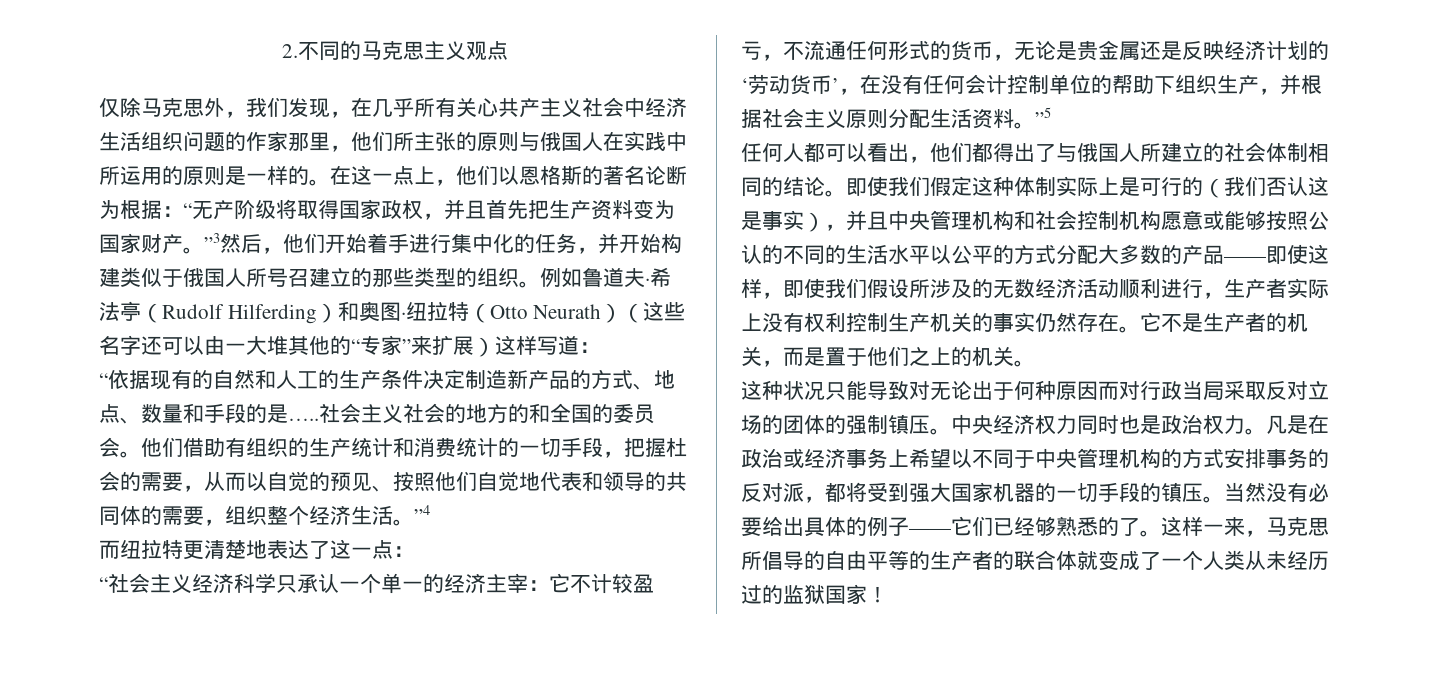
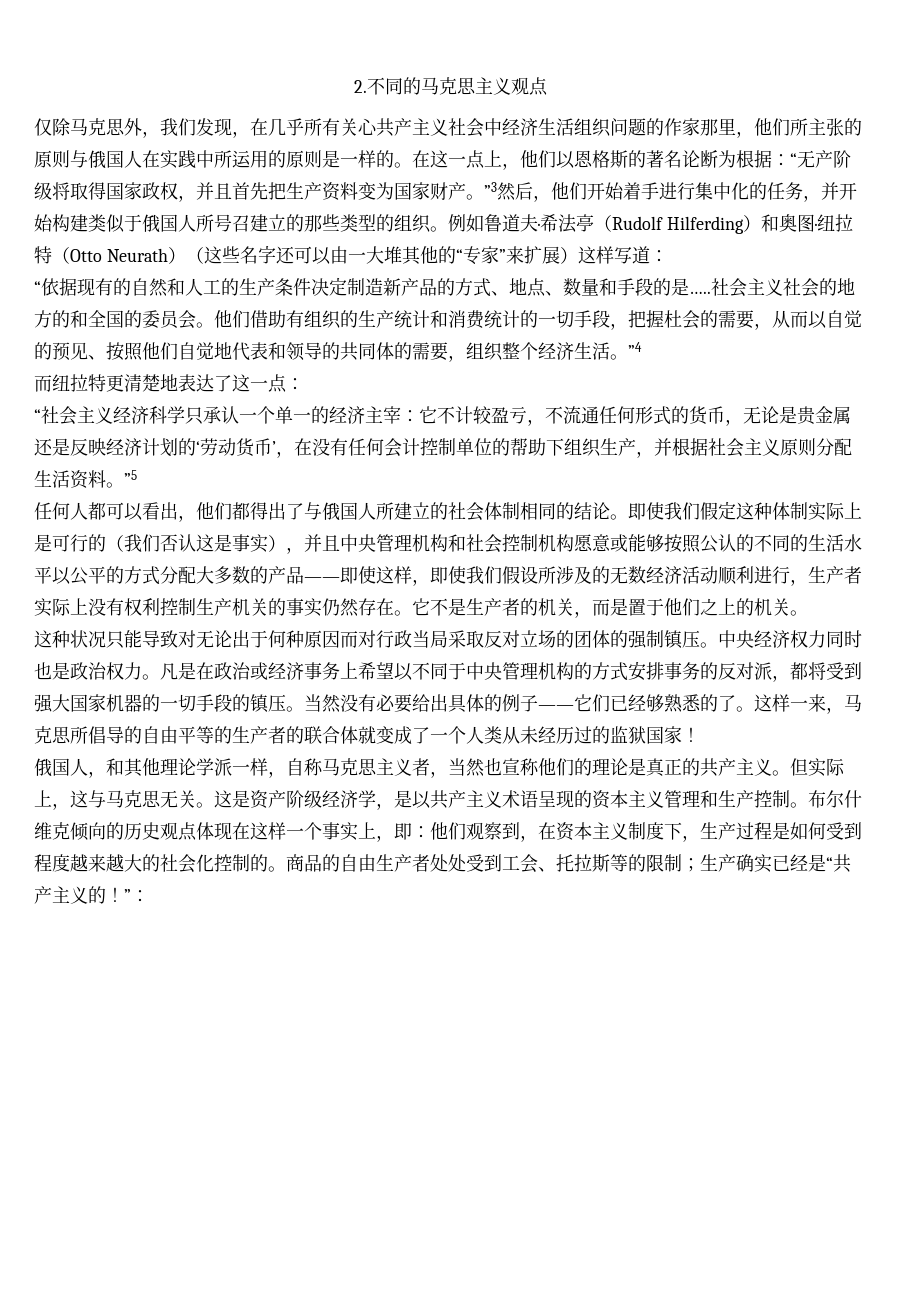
(888, 594) none -> [34,758,845,778] [34,790,862,810] [34,822,862,842] [34,854,851,873] [34,886,149,904] // 俄国人，和其他理论学派一样，自称马克思主义者，当然也宣称他们的理论是真正的共产主义。但实际上，这与马克思无关。这是资产阶级经济学，是以共产主义术语呈现的资本主义管理和生产控制。布尔什维克倾向的历史观点体现在这样一个事实上，即：他们观察到，在资本主义制度下，生产过程是如何受到程度越来越大的社会化控制的。商品的自由生产者处处受到工会、托拉斯等的限制；生产确实已经是“共产主义的！”：

